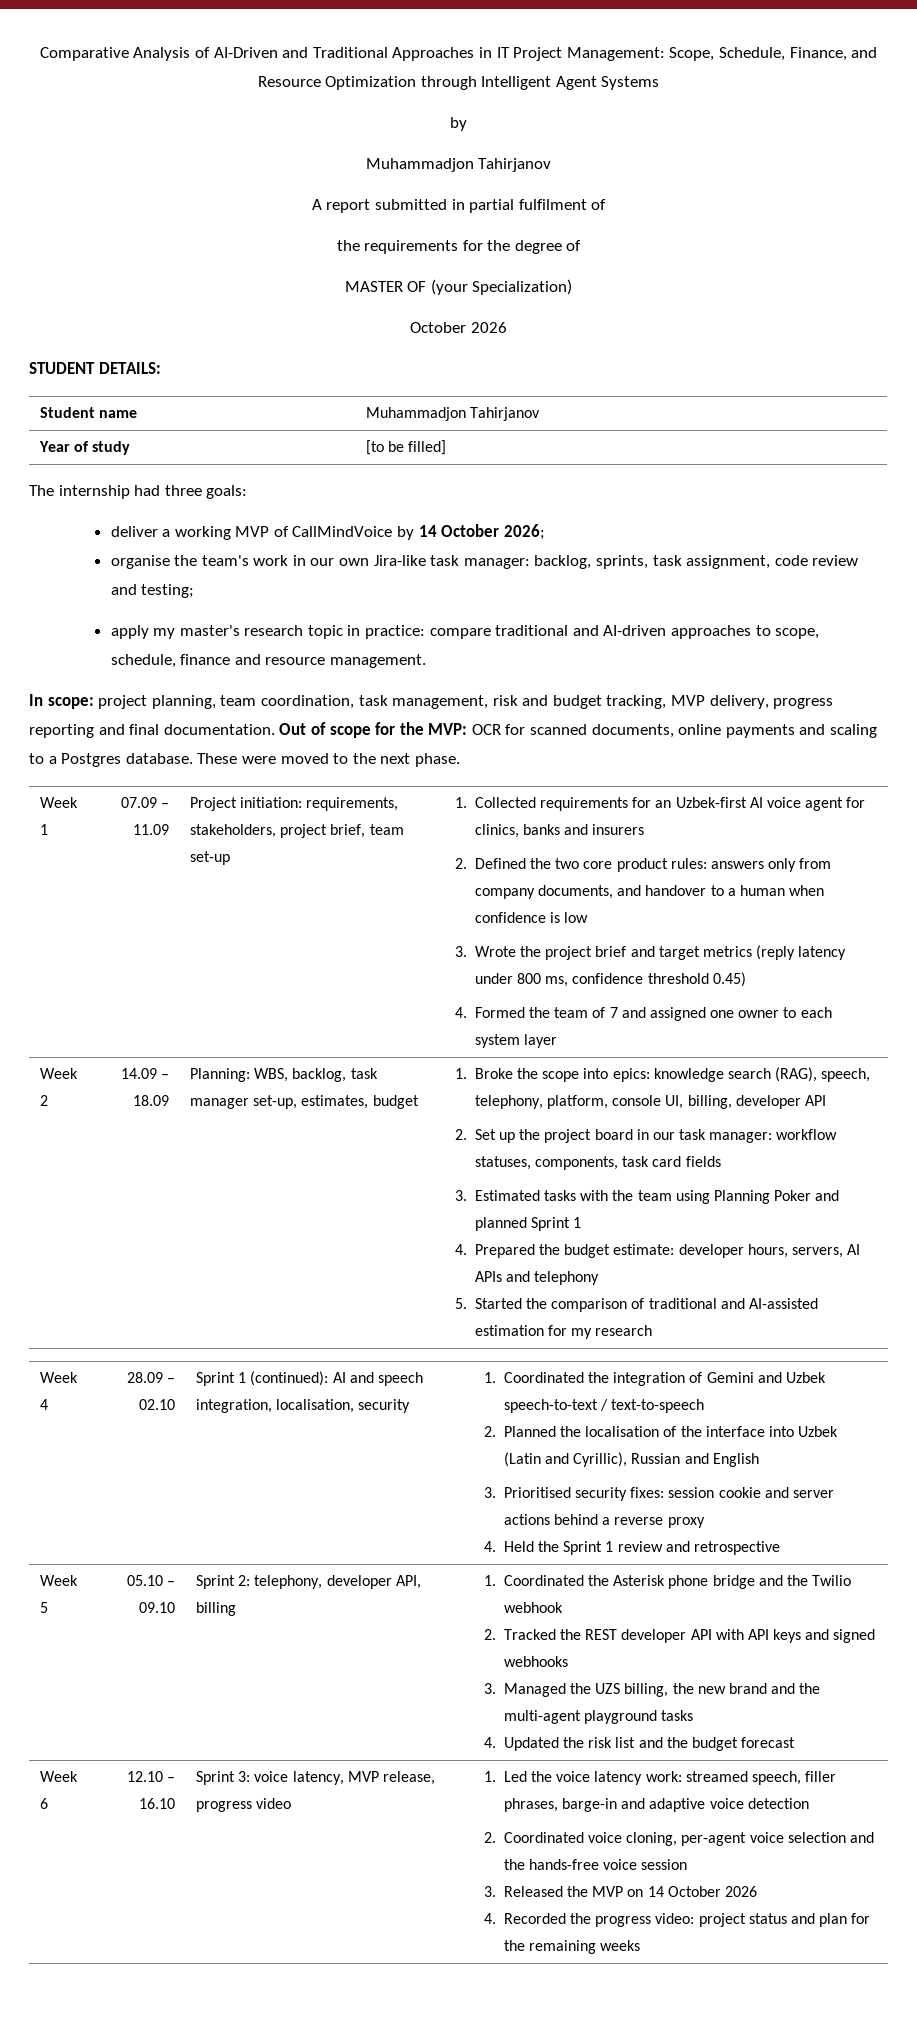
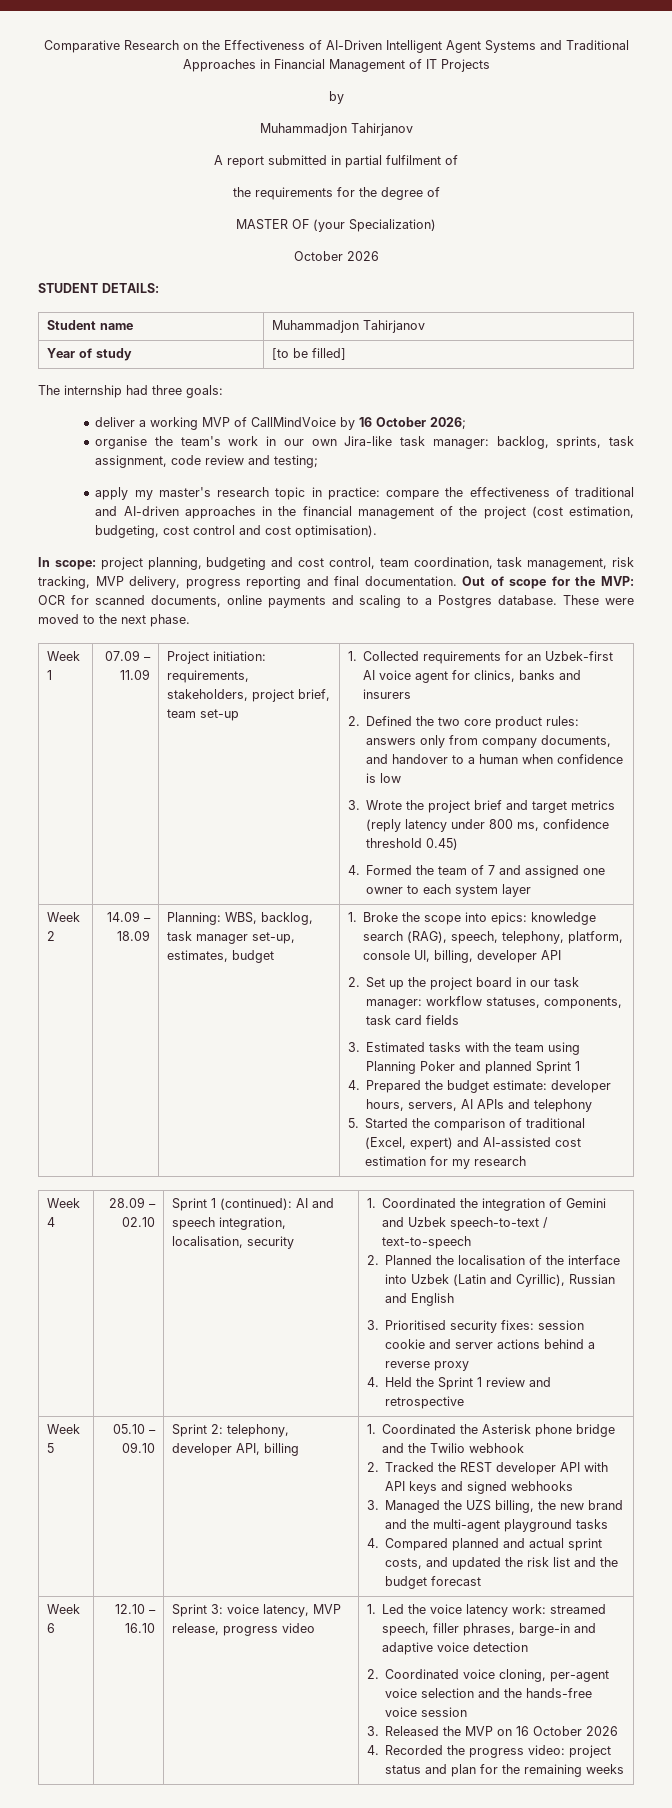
[133,47,878,61] [257,76,660,90] Analysis of AI-Driven and Traditional Approaches in IT Project Management: Scope, Schedule, Finance, and Resource Optimization through Intelligent Agent Systems -> [123,40,629,53] [182,59,490,72] Research on the Effectiveness of AI-Driven Intelligent Agent Systems and Traditional Approaches in Financial Management of IT Projects
[418,525,437,537] 14 -> [359,417,373,427] 16
(491, 633) none -> [445,487,569,497] the effectiveness of
[755,625,820,639] [110,654,426,668] to scope, schedule, finance and resource management. -> [262,506,634,519] [95,525,378,538] in the financial management of the project (cost estimation, budgeting, cost control and cost optimisation).
(216, 702) none -> [206,557,375,570] budgeting and cost control,
[522,695,602,709] and budget -> (634, 562) none
(717, 1303) none -> [365,1137,454,1150] (Excel, expert)
(818, 1303) none -> [555,1138,582,1147] cost
[503,1737,559,1751] Updated -> [385,1538,603,1551] [385,1557,502,1570] Compared planned and actual sprint costs, and updated
[647,1886,664,1897] 14 -> [516,1726,530,1736] 16

